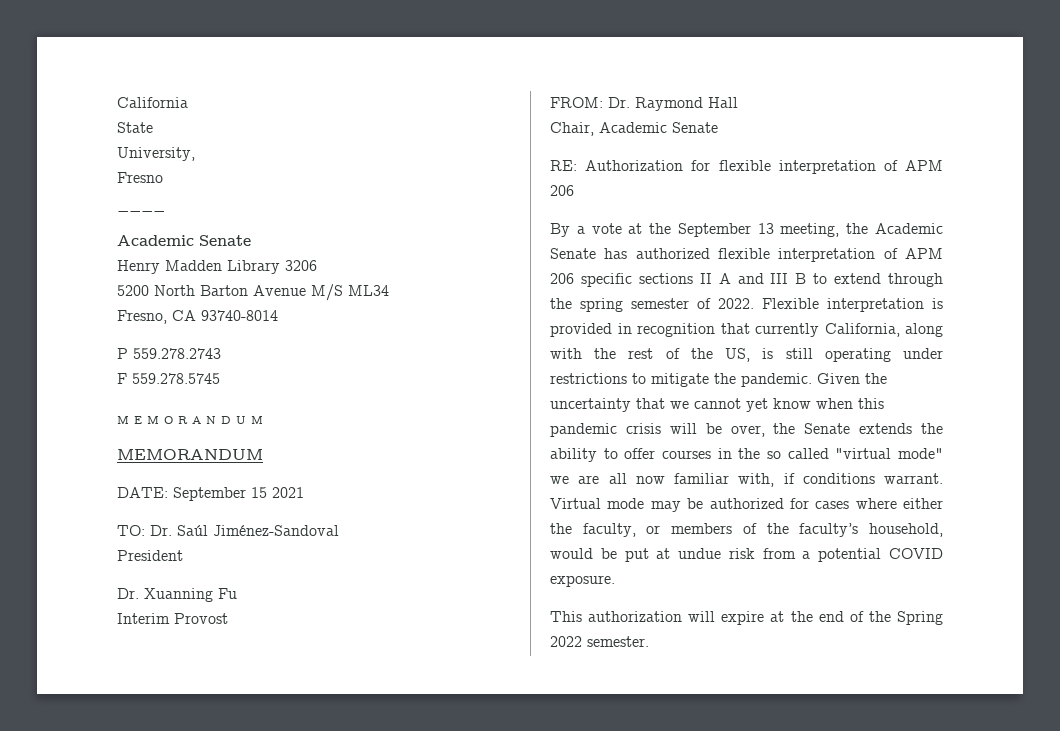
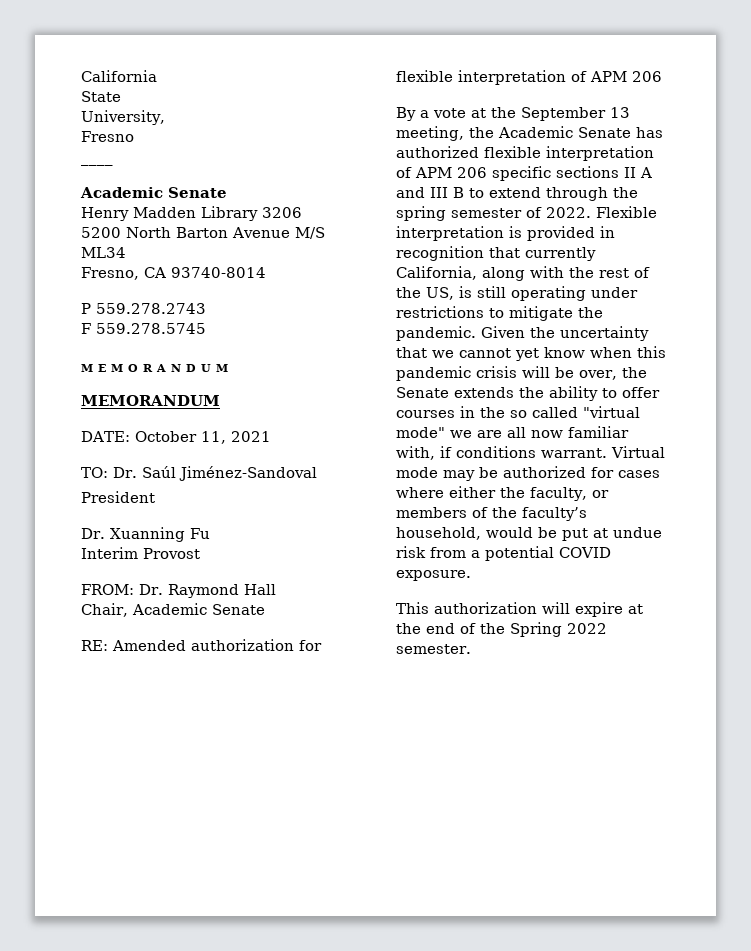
[173,487,267,501] September 15 -> [135,431,226,444] October 11,
[585,160,684,171] Authorization -> [112,639,294,651] Amended authorization

